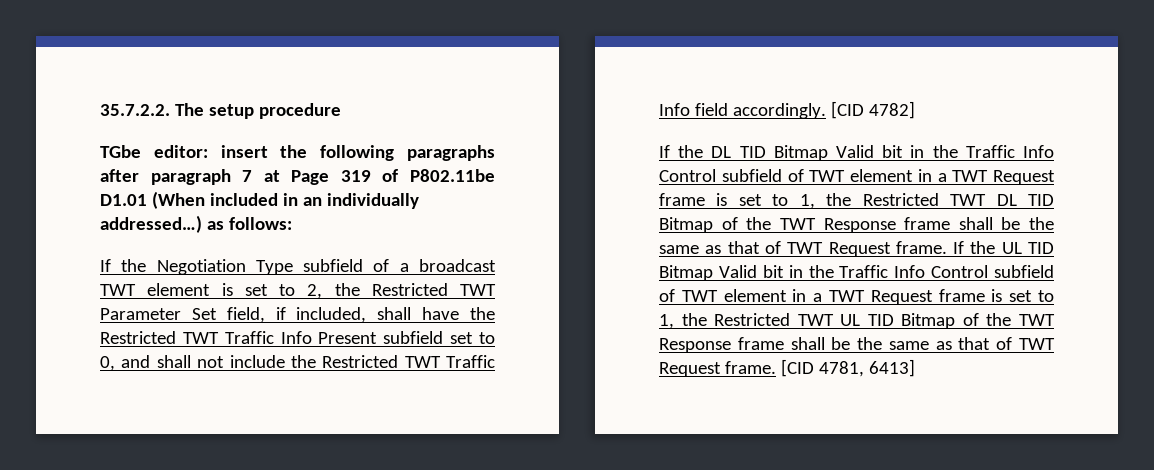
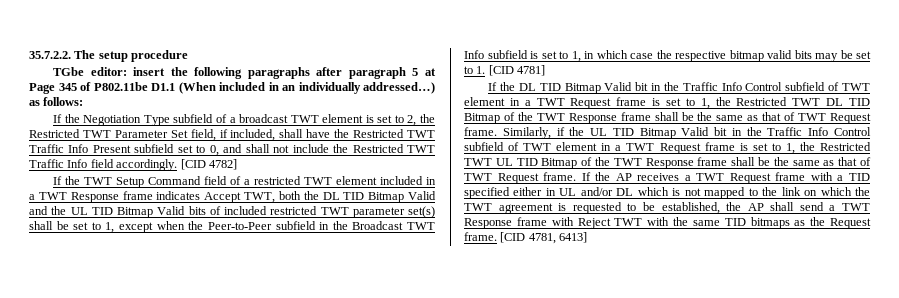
[242,170,253,182] 7 -> [412,68,419,76] 5
[340,170,371,182] 319 -> [58,83,77,91] 345
[100,194,147,206] D1.01 -> [151,83,175,91] D1.1
(915, 110) none -> [53,176,436,188] [29,191,436,203] [29,206,435,218] [29,221,436,233] [464,50,871,62] [464,65,546,76] // If the TWT Setup Command field of a restricted TWT element included in a TWT Response frame indicates Accept TWT, both the DL TID Bitmap Valid and the UL TID Bitmap Valid bits of included restricted TWT parameter set(s) shall be set to 1, except when the Peer-to-Peer subfield in the Broadcast TWT Info subfield is set to 1, in which case the respective bitmap valid bits may be set to 1. [CID 4781]
[953,241,965,254] If -> [502,127,565,139] Similarly, if
(776, 367) none -> [581,172,871,184] [464,187,870,199] [464,202,870,214] [464,217,871,229] [464,232,497,241] If the AP receives a TWT Request frame with a TID specified either in UL and/or DL which is not mapped to the link on which the TWT agreement is requested to be established, the AP shall send a TWT Response frame with Reject TWT with the same TID bitmaps as the Request frame.

